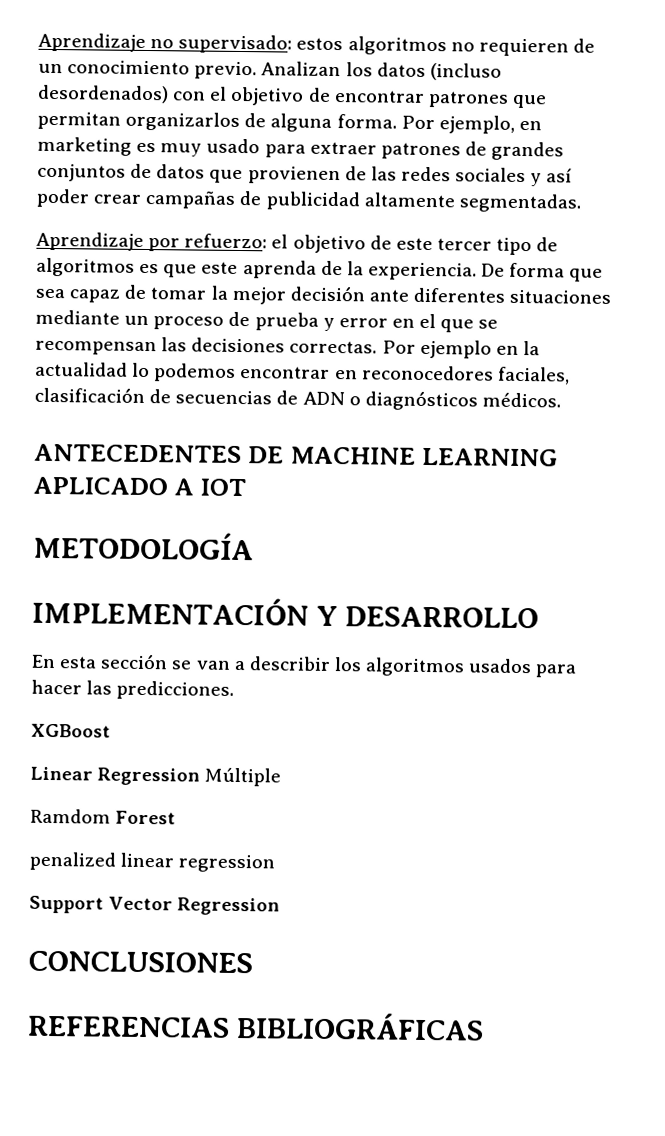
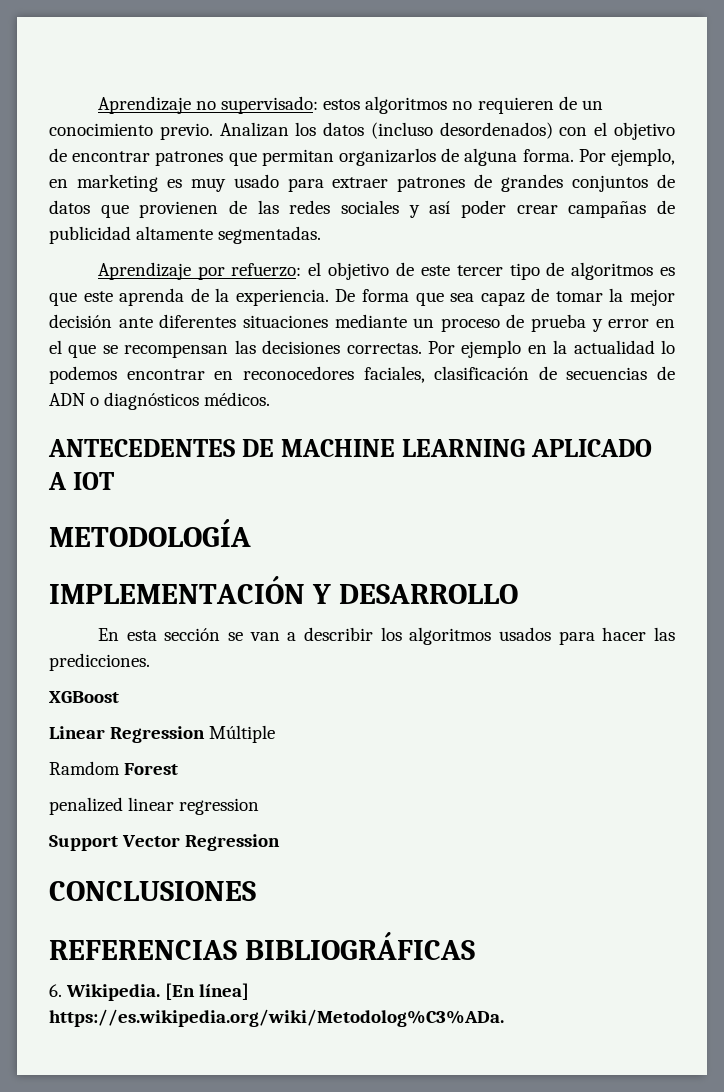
(484, 1026) none -> [49,983,250,1001] [49,1009,504,1027] // 6. Wikipedia. [En línea] https://es.wikipedia.org/wiki/Metodolog%C3%ADa.

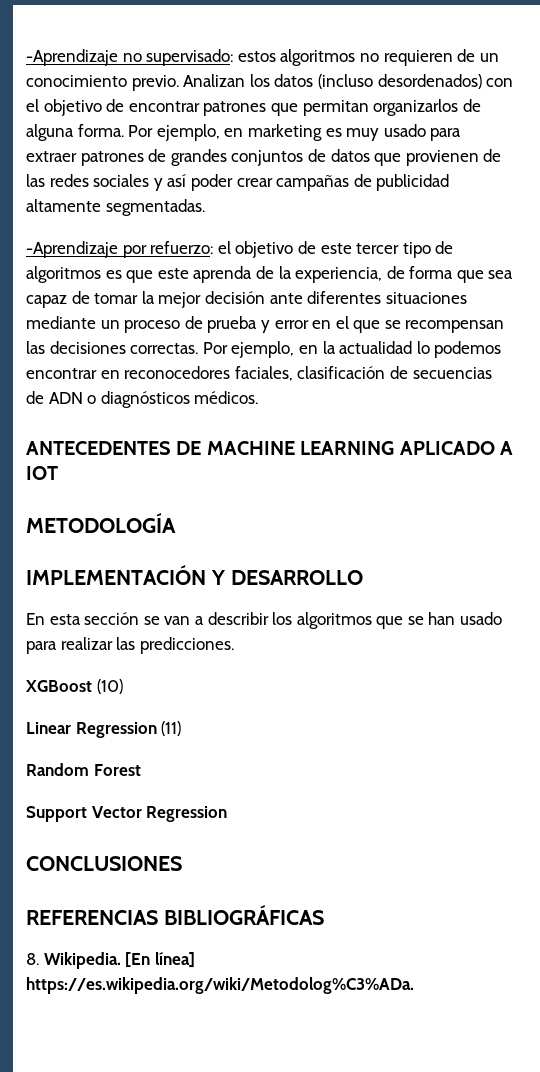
[97,96,191,114] Aprendizaje -> [26,49,118,66] -Aprendizaje
[97,262,191,280] Aprendizaje -> [26,241,118,258] -Aprendizaje
[235,289,356,306] experiencia. De -> [295,266,405,283] experiencia, de
[461,340,522,358] ejemplo -> [231,341,295,358] ejemplo,
[498,627,647,645] usados para hacer -> [376,612,503,629] [26,637,113,654] que se han usado para realizar
(119, 697) none -> [96,679,123,694] (10)
[209,725,276,743] [49,761,120,775] Múltiple // Ramdom -> [161,721,182,736] [26,763,89,776] (11) // Random
[49,797,260,815] // penalized linear regression -> (141, 770) none
[49,984,62,997] 6. -> [26,953,39,965] 8.

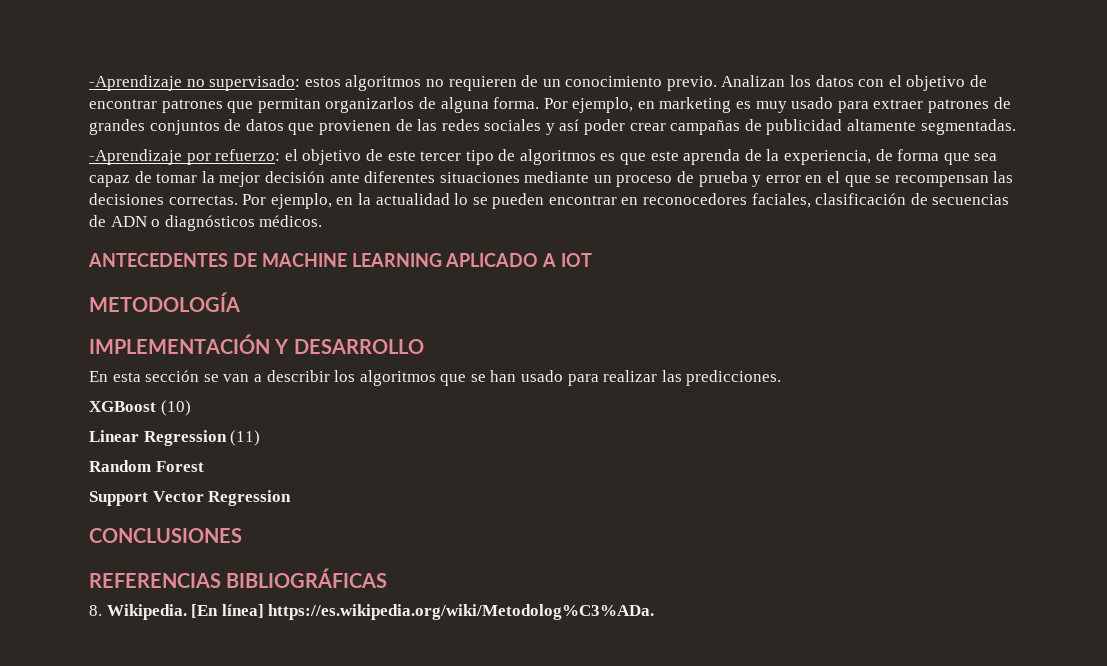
[317,74,482,89] (incluso desordenados) -> (854, 81) none
[434,341,502,358] podemos -> [472,193,545,209] se pueden

